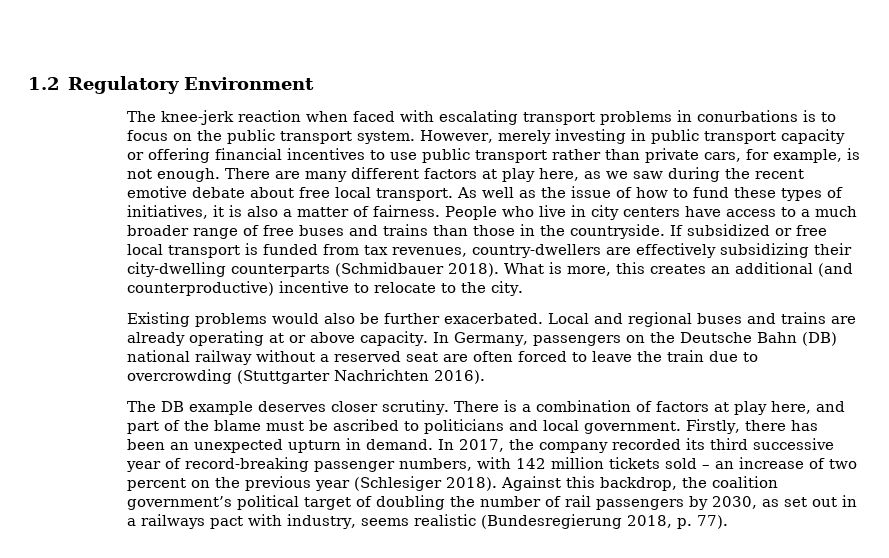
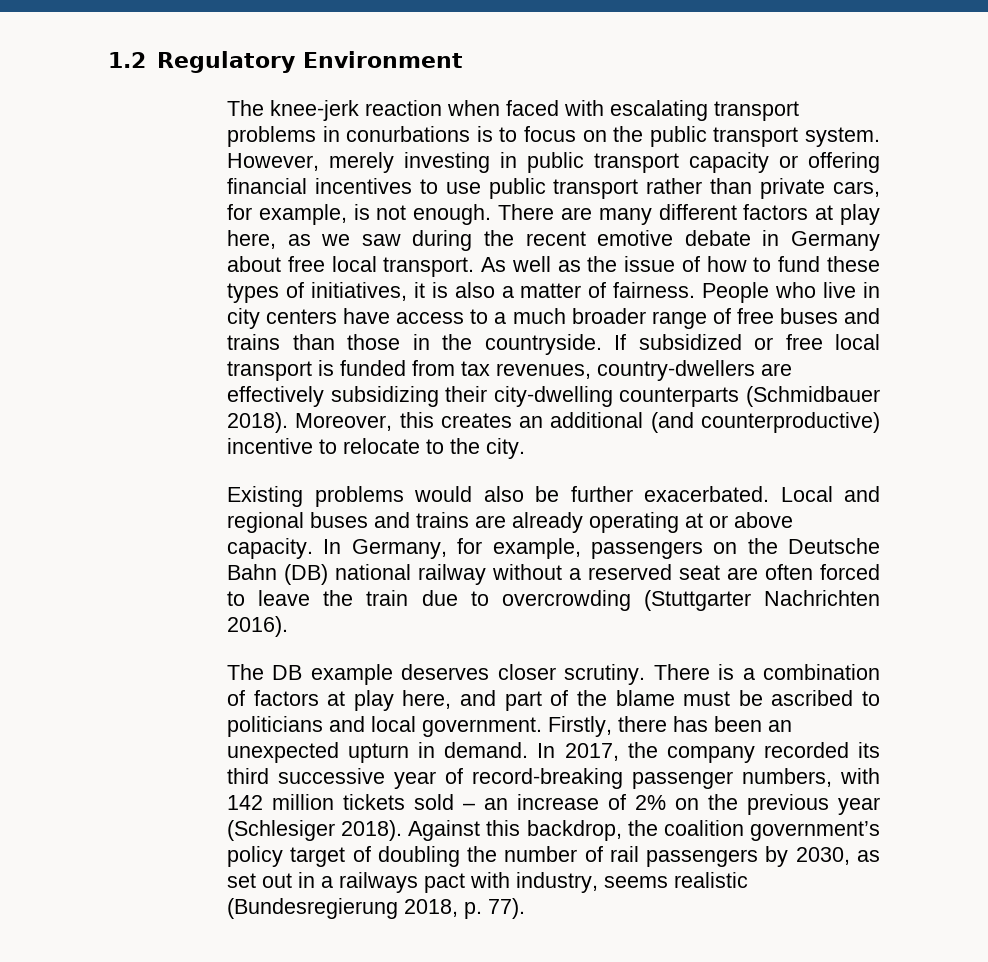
(246, 192) none -> [762,230,880,251] in Germany
[504,262,612,276] What is more, -> [295,413,393,431] Moreover,
(529, 339) none -> [457,538,581,559] for example,
[829,459,858,469] [127,478,187,491] two percent -> [635,795,667,810] 2%
[237,495,300,510] political -> [227,846,284,867] policy

